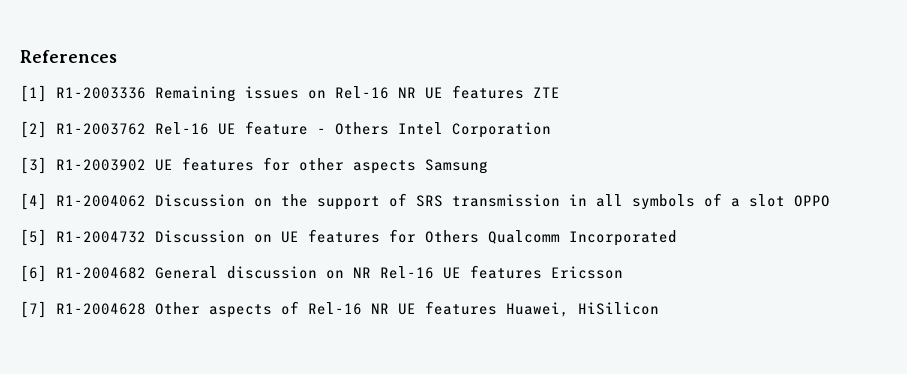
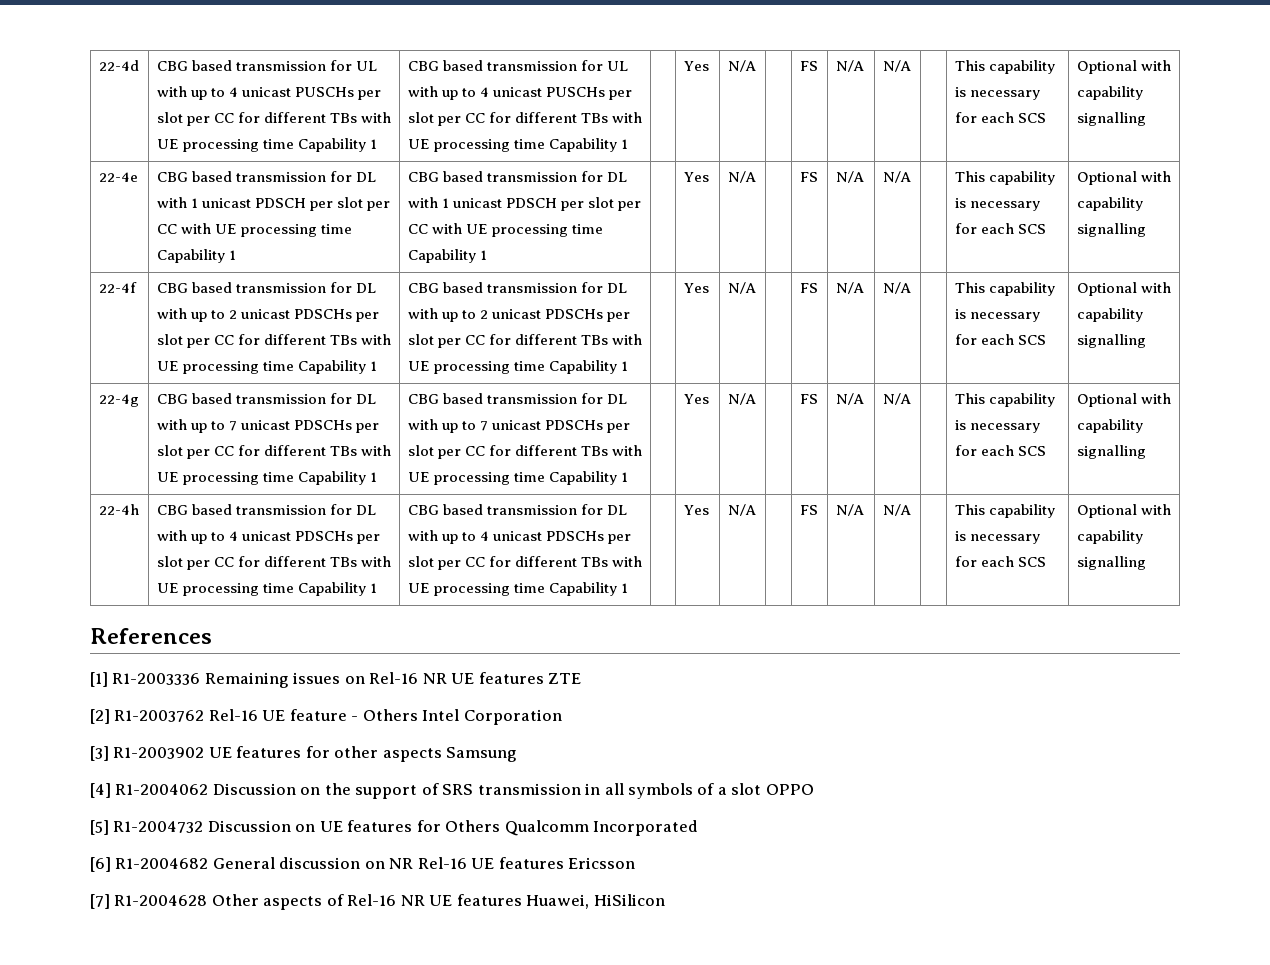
(20, 56) none -> [98,60,139,71] [156,60,377,71] [156,86,381,100] [156,112,391,126] [156,138,377,152] [407,60,628,71] [407,86,632,100] [407,112,642,126] [407,138,628,152] [683,61,709,71] [727,60,756,72] [799,61,818,71] [835,60,864,72] [882,60,911,72] [954,60,1055,74] [954,87,1040,100] [954,112,1046,123] [1076,60,1171,74] [1076,86,1143,100] [1076,112,1146,126] [98,172,138,182] [156,171,376,182] [156,197,390,211] [156,223,352,237] [156,249,236,263] [407,171,627,182] [407,197,641,211] [407,223,603,237] [407,249,487,263] [683,172,709,182] [727,171,756,183] [799,172,818,182] [835,171,864,183] [882,171,911,183] [954,171,1055,185] [954,198,1040,211] [954,223,1046,234] [1076,171,1171,185] [1076,197,1143,211] [1076,223,1146,237] [98,282,137,293] [156,282,376,293] [156,308,379,322] [156,334,391,348] [156,360,377,374] [407,282,627,293] [407,308,630,322] [407,334,642,348] [407,360,628,374] [683,283,709,293] [727,282,756,294] [799,283,818,293] [835,282,864,294] [882,282,911,294] [954,282,1055,296] [954,309,1040,322] [954,334,1046,345] [1076,282,1171,296] [1076,308,1143,322] [1076,334,1146,348] [98,394,139,407] [156,393,376,404] [156,419,379,433] [156,445,391,459] [156,471,377,485] [407,393,627,404] [407,419,630,433] [407,445,642,459] [407,471,628,485] [683,394,709,404] [727,393,756,405] [799,394,818,404] [835,393,864,405] [882,393,911,405] [954,393,1055,407] [954,420,1040,433] [954,445,1046,456] [1076,393,1171,407] [1076,419,1143,433] [1076,445,1146,459] [98,504,139,515] [156,504,376,515] [156,530,380,544] [156,556,391,570] [156,582,377,596] [407,504,627,515] [407,530,631,544] [407,556,642,570] [407,582,628,596] [683,505,709,515] [727,504,756,516] [799,505,818,515] [835,504,864,516] [882,504,911,516] [954,504,1055,518] [954,531,1040,544] [954,556,1046,567] [1076,504,1171,518] [1076,530,1143,544] [1076,556,1146,570] 22-4d | CBG based transmission for UL with up to 4 unicast PUSCHs per slot per CC for different TBs with UE processing time Capability 1 | CBG based transmission for UL with up to 4 unicast PUSCHs per slot per CC for different TBs with UE processing time Capability 1 | | Yes | N/A | | FS | N/A | N/A | | This capability is necessary for each SCS | Optional with capability signalling // 22-4e | CBG based transmission for DL with 1 unicast PDSCH per slot per CC with UE processing time Capability 1 | CBG based transmission for DL with 1 unicast PDSCH per slot per CC with UE processing time Capability 1 | | Yes | N/A | | FS | N/A | N/A | | This capability is necessary for each SCS | Optional with capability signalling // 22-4f | CBG based transmission for DL with up to 2 unicast PDSCHs per slot per CC for different TBs with UE processing time Capability 1 | CBG based transmission for DL with up to 2 unicast PDSCHs per slot per CC for different TBs with UE processing time Capability 1 | | Yes | N/A | | FS | N/A | N/A | | This capability is necessary for each SCS | Optional with capability signalling // 22-4g | CBG based transmission for DL with up to 7 unicast PDSCHs per slot per CC for different TBs with UE processing time Capability 1 | CBG based transmission for DL with up to 7 unicast PDSCHs per slot per CC for different TBs with UE processing time Capability 1 | | Yes | N/A | | FS | N/A | N/A | | This capability is necessary for each SCS | Optional with capability signalling // 22-4h | CBG based transmission for DL with up to 4 unicast PDSCHs per slot per CC for different TBs with UE processing time Capability 1 | CBG based transmission for DL with up to 4 unicast PDSCHs per slot per CC for different TBs with UE processing time Capability 1 | | Yes | N/A | | FS | N/A | N/A | | This capability is necessary for each SCS | Optional with capability signalling //

